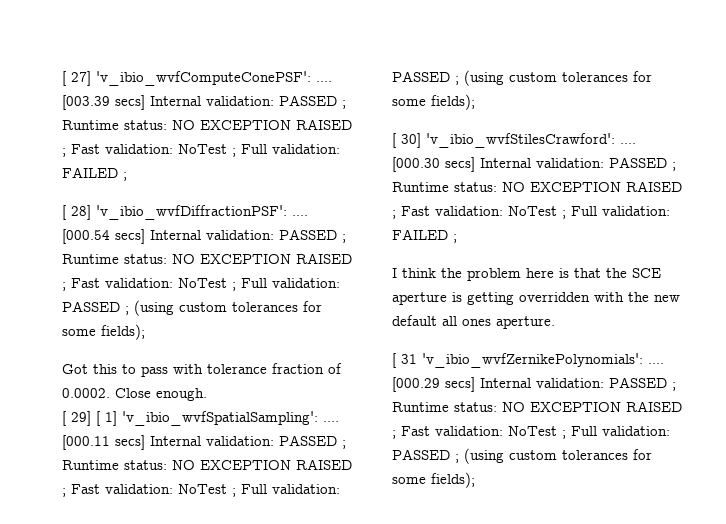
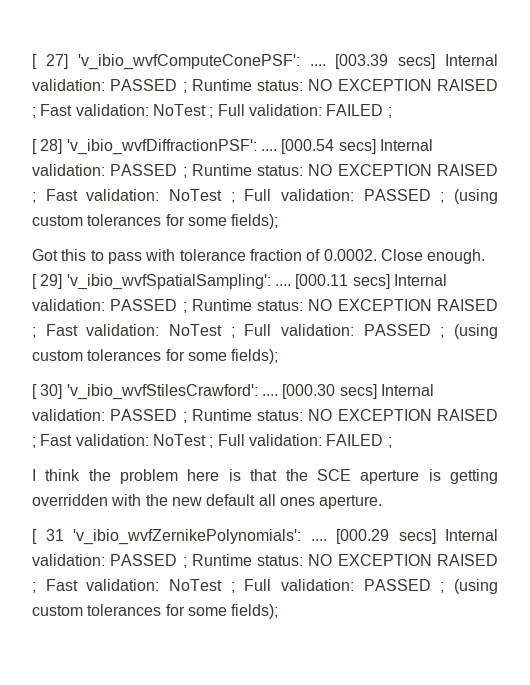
[96,411,117,426] [ 1] -> (63, 281) none

